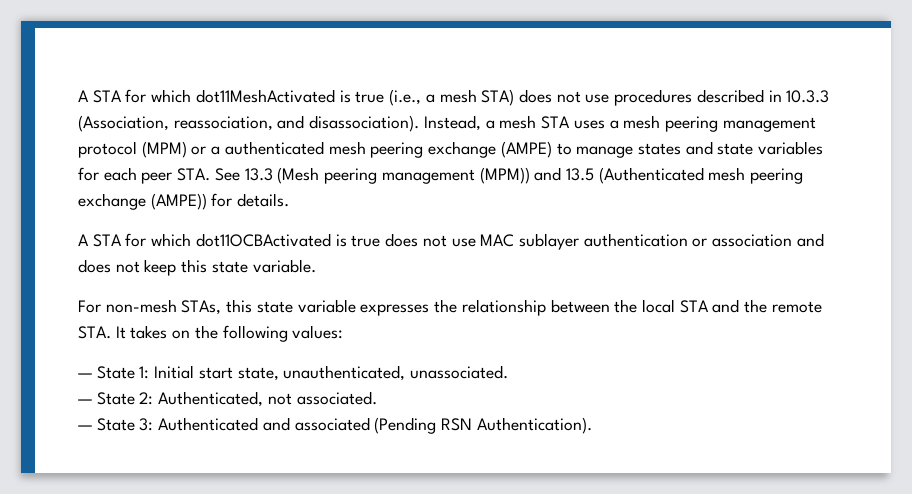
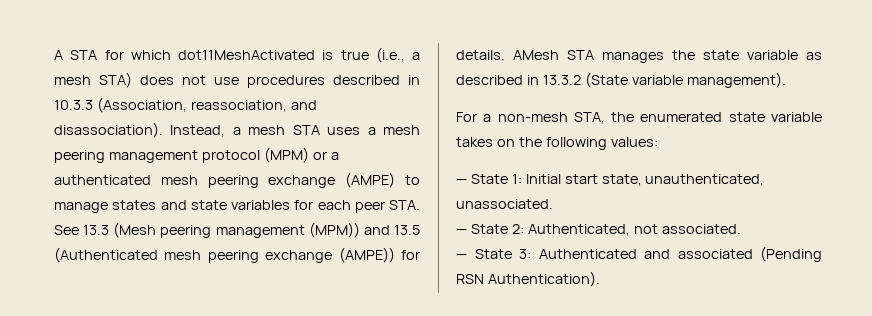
[78,233,824,250] [78,259,316,276] [78,299,822,316] [78,326,126,339] // A STA for which dot11OCBActivated is true does not use MAC sublayer authentication or association and does not keep this state variable. // For non-mesh STAs, this state variable expresses the relationship between the local STA and the remote STA. It -> [513,50,822,63] [456,72,786,88] [456,112,822,124] AMesh STA manages the state variable as described in 13.3.2 (State variable management). // For a non-mesh STA, the enumerated state variable

